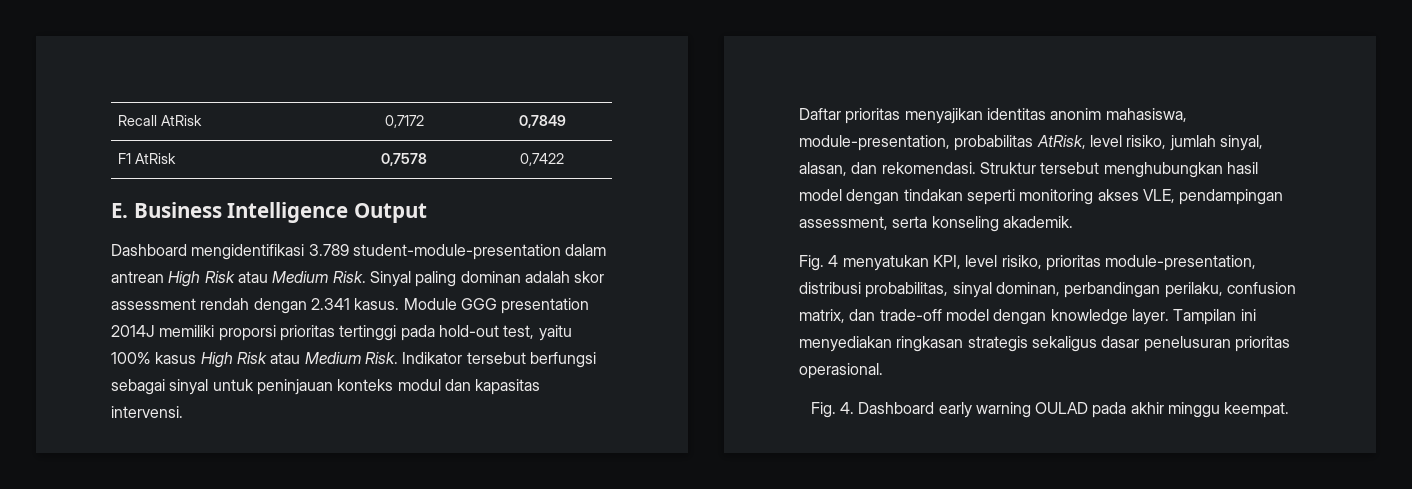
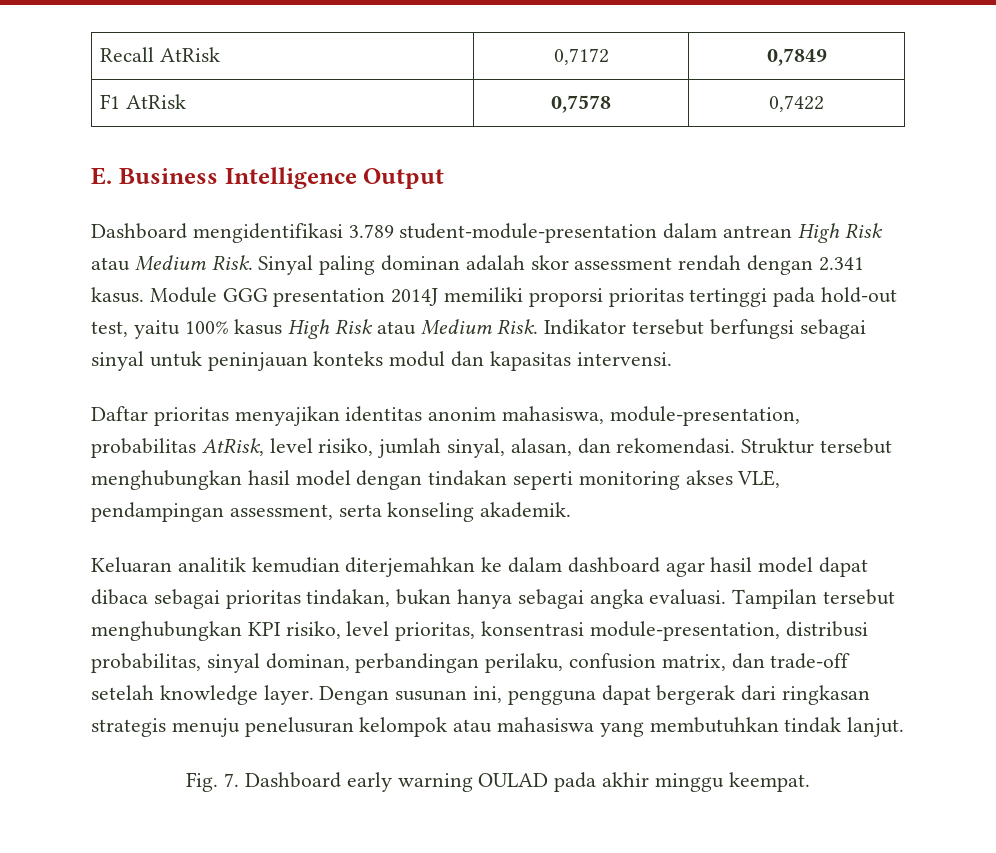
[799,255,1101,271] Fig. 4 menyatukan KPI, level risiko, prioritas -> [91,557,869,577] [91,589,896,609] [91,621,585,641] Keluaran analitik kemudian diterjemahkan ke dalam dashboard agar hasil model dapat dibaca sebagai prioritas tindakan, bukan hanya sebagai angka evaluasi. Tampilan tersebut menghubungkan KPI risiko, level prioritas, konsentrasi
[945,309,1256,325] [799,336,1290,352] [799,363,883,379] [810,402,854,418] model dengan knowledge layer. Tampilan ini menyediakan ringkasan strategis sekaligus dasar penelusuran prioritas operasional. // Fig. 4. -> [91,685,871,705] [91,717,905,737] [186,772,240,792] setelah knowledge layer. Dengan susunan ini, pengguna dapat bergerak dari ringkasan strategis menuju penelusuran kelompok atau mahasiswa yang membutuhkan tindak lanjut. // Fig. 7.

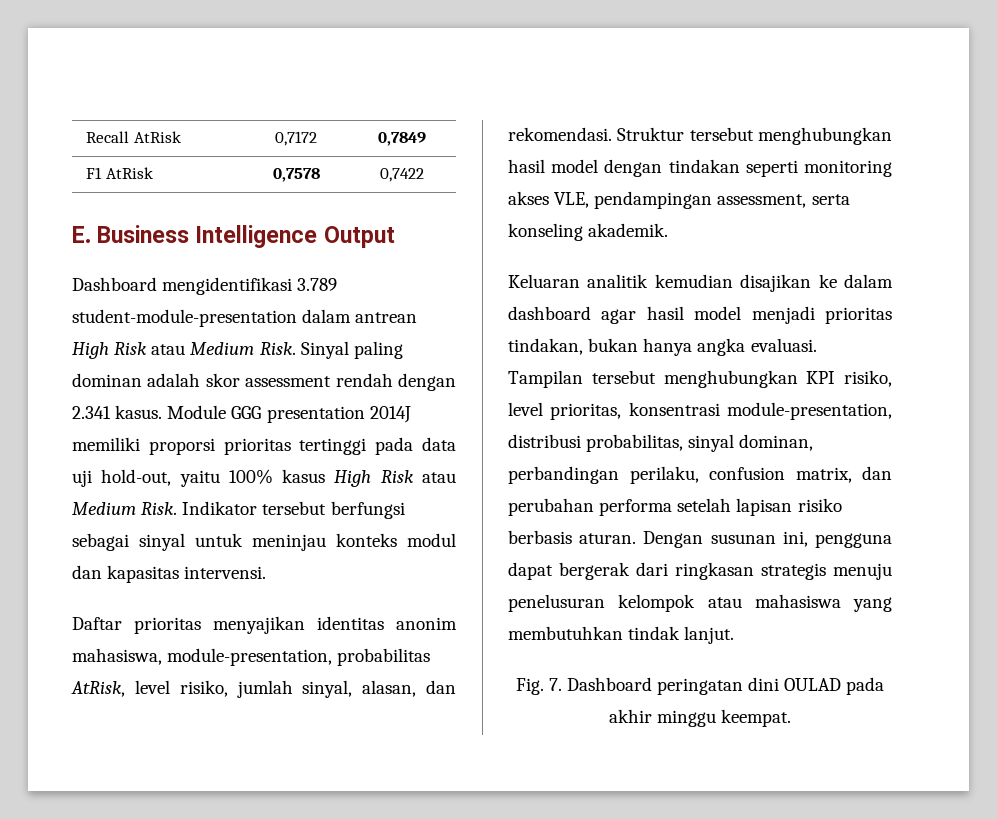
[821,287,898,303] [91,321,128,337] hold-out test, -> [422,437,457,451] [72,469,172,487] data uji hold-out,
[207,352,308,371] peninjauan -> [252,534,326,551] meninjau
[345,557,476,577] diterjemahkan -> [740,274,812,292] disajikan
[819,557,869,577] [91,589,220,609] dapat dibaca sebagai -> [751,306,815,324] menjadi
[517,589,584,609] sebagai -> (693, 347) none
[770,653,851,669] [91,685,314,705] trade-off setelah knowledge layer. -> [508,498,842,516] [508,530,637,544] perubahan performa setelah lapisan risiko berbasis aturan.
[346,772,473,792] early warning -> [657,677,780,695] peringatan dini

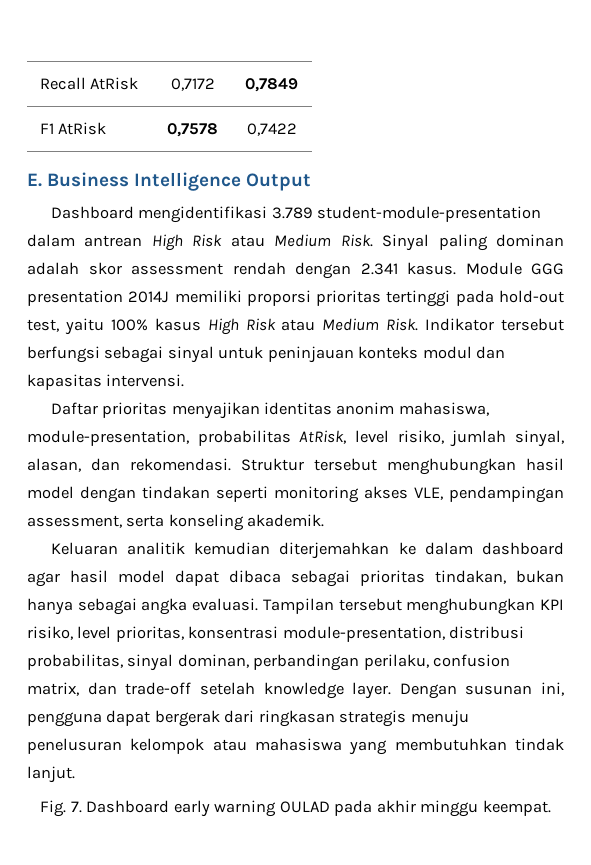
[422,437,457,451] [72,469,172,487] data uji hold-out, -> [499,290,564,303] [27,319,59,332] hold-out test,
[252,534,326,551] meninjau -> [267,346,354,363] peninjauan
[740,274,812,292] disajikan -> [279,542,390,559] diterjemahkan
[751,306,815,324] menjadi -> [175,570,350,587] dapat dibaca sebagai
(693, 347) none -> [77,598,137,615] sebagai
[508,498,842,516] [508,530,637,544] perubahan performa setelah lapisan risiko berbasis aturan. -> [125,682,392,699] trade-off setelah knowledge layer.
[657,677,780,695] peringatan dini -> [173,800,277,817] early warning

